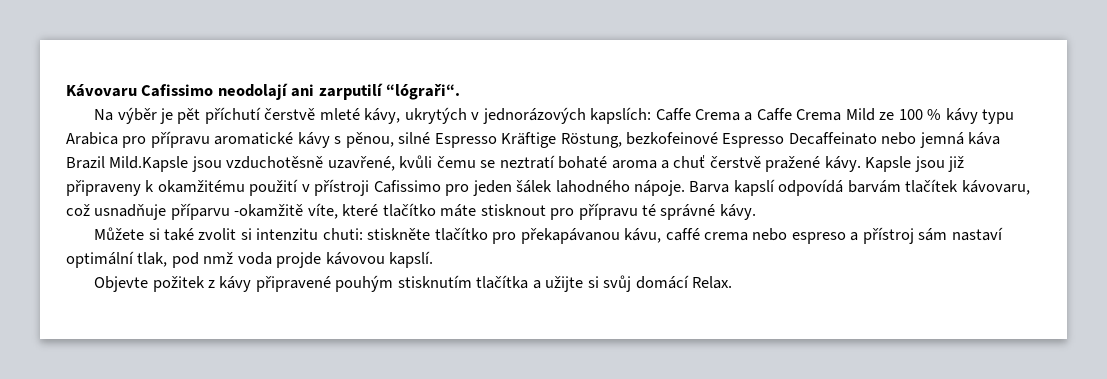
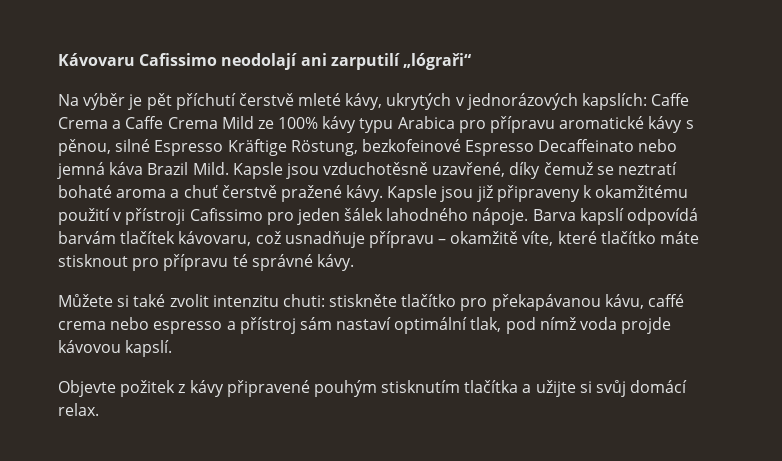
[386,83,461,100] “lógraři“. -> [402,53,471,70] „lógraři“
[898,109,942,120] 100 % -> [278,117,319,129] 100%
[109,156,189,172] Mild.Kapsle -> [192,162,283,179] Mild. Kapsle
[399,155,476,168] kvůli čemu -> [509,162,593,179] díky čemuž
[170,203,304,220] příparvu -okamžitě -> [368,231,519,248] přípravu – okamžitě
[240,228,252,240] si -> (209, 300) none
[791,232,846,244] espreso -> [153,321,223,334] espresso
[203,252,234,264] nmž -> [539,317,576,330] nímž
[692,276,733,289] Relax. -> [58,403,99,416] relax.

